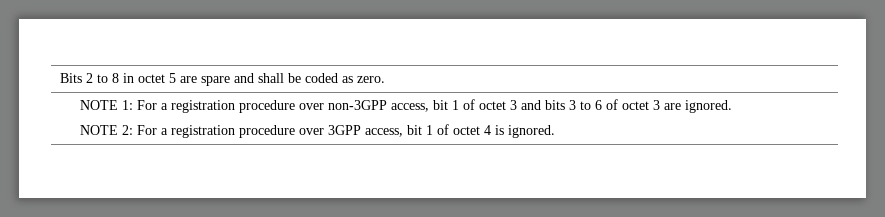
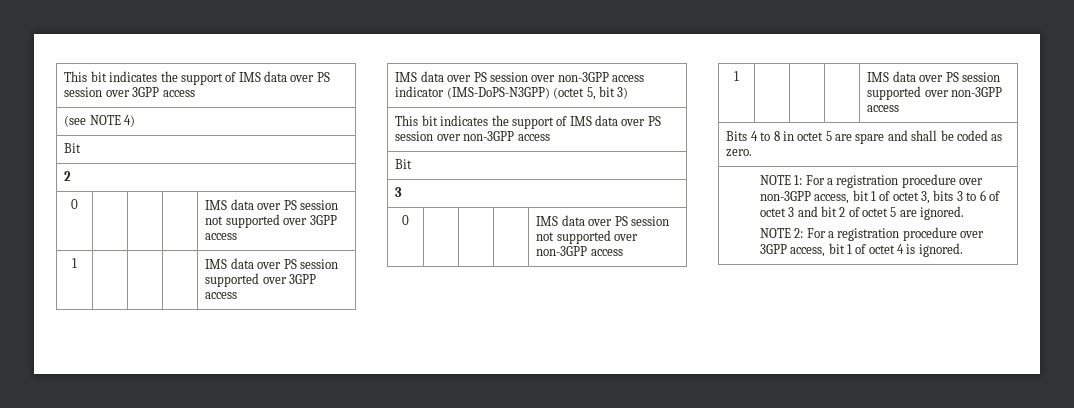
[59,73,93,83] Bits 2 -> [64,71,330,85] [64,87,195,97] [64,115,136,127] [64,143,82,153] [64,171,72,181] [71,199,78,209] [205,199,338,210] [205,214,337,228] [205,233,238,240] [72,258,77,268] [205,258,338,269] [205,273,317,287] [205,292,238,299] [395,71,645,82] [395,86,629,100] [395,115,661,129] [395,131,550,141] [395,159,413,169] [395,187,403,197] [402,215,409,225] [536,215,669,226] [536,230,639,244] [536,246,623,256] [734,71,739,81] [867,71,1000,82] [867,86,1003,100] [867,105,900,112] [726,131,758,141] This bit indicates the support of IMS data over PS session over 3GPP access // (see NOTE 4) // Bit // 2 // 0 | | | | IMS data over PS session not supported over 3GPP access // 1 | | | | IMS data over PS session supported over 3GPP access // IMS data over PS session over non-3GPP access indicator (IMS-DoPS-N3GPP) (octet 5, bit 3) // This bit indicates the support of IMS data over PS session over non-3GPP access // Bit // 3 // 0 | | | | IMS data over PS session not supported over non-3GPP access // 1 | | | | IMS data over PS session supported over non-3GPP access // Bits 4
[510,100,542,110] 3 and -> [921,191,931,204] 3,
(661, 105) none -> [797,206,897,217] and bit 2 of octet 5

